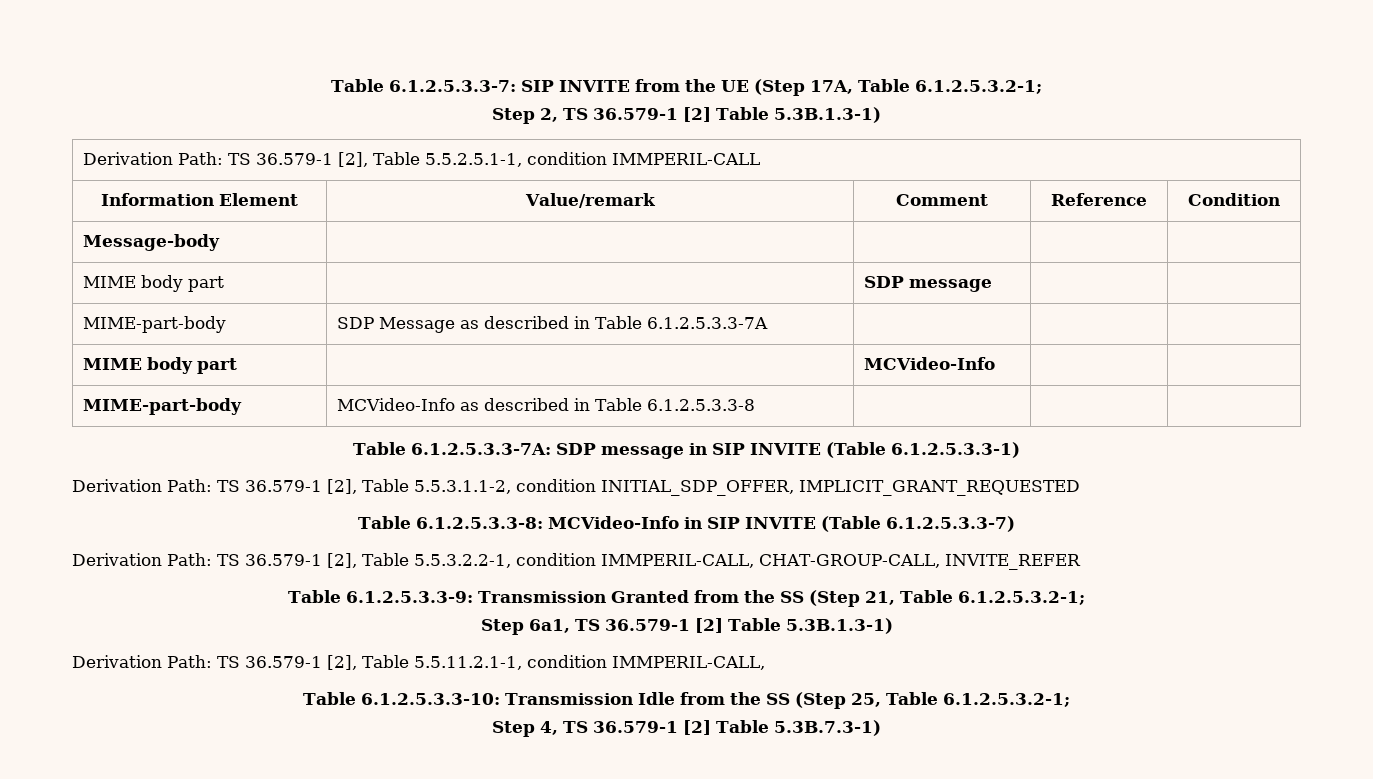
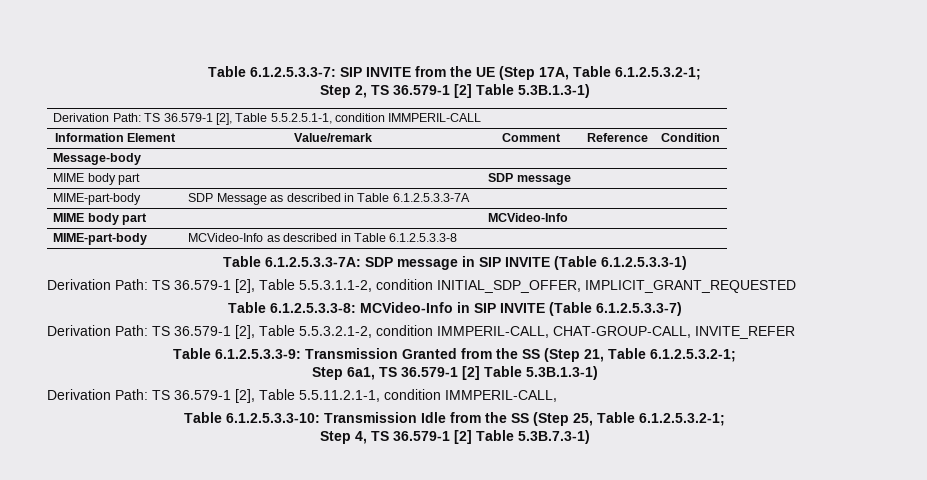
[413,554,511,568] 5.5.3.2.2-1, -> [299,326,372,338] 5.5.3.2.1-2,

